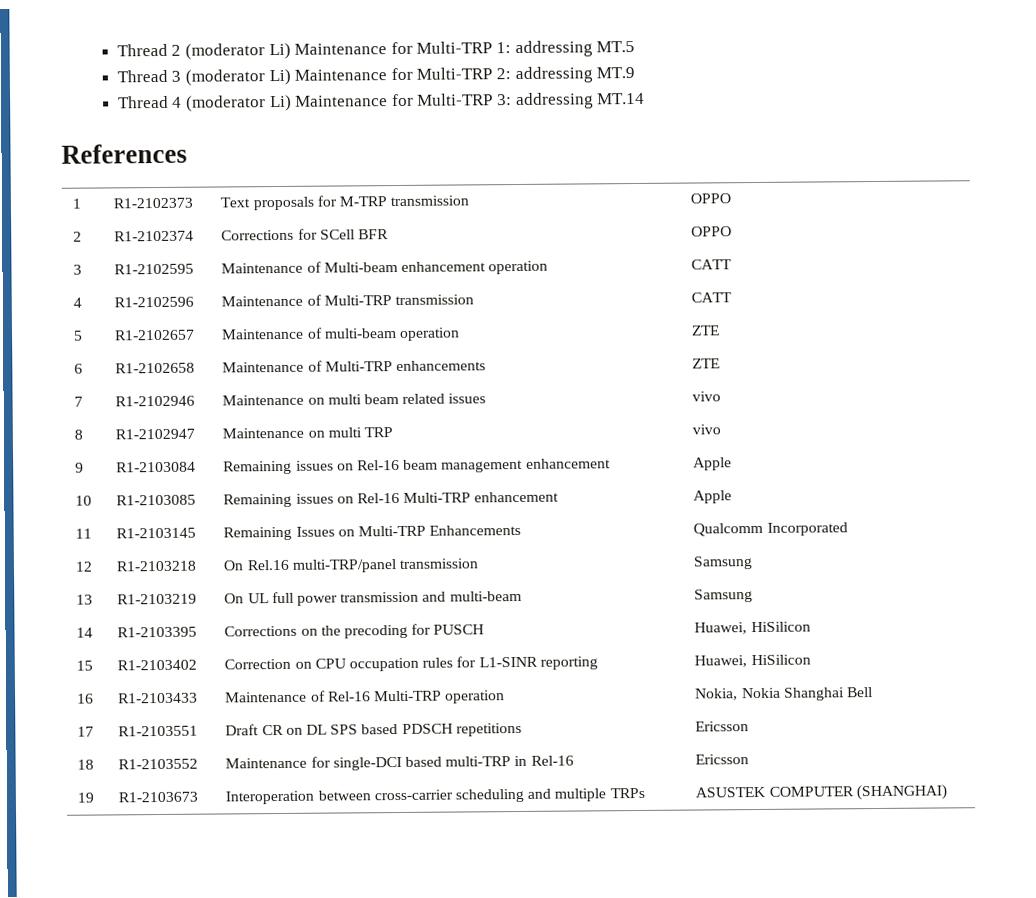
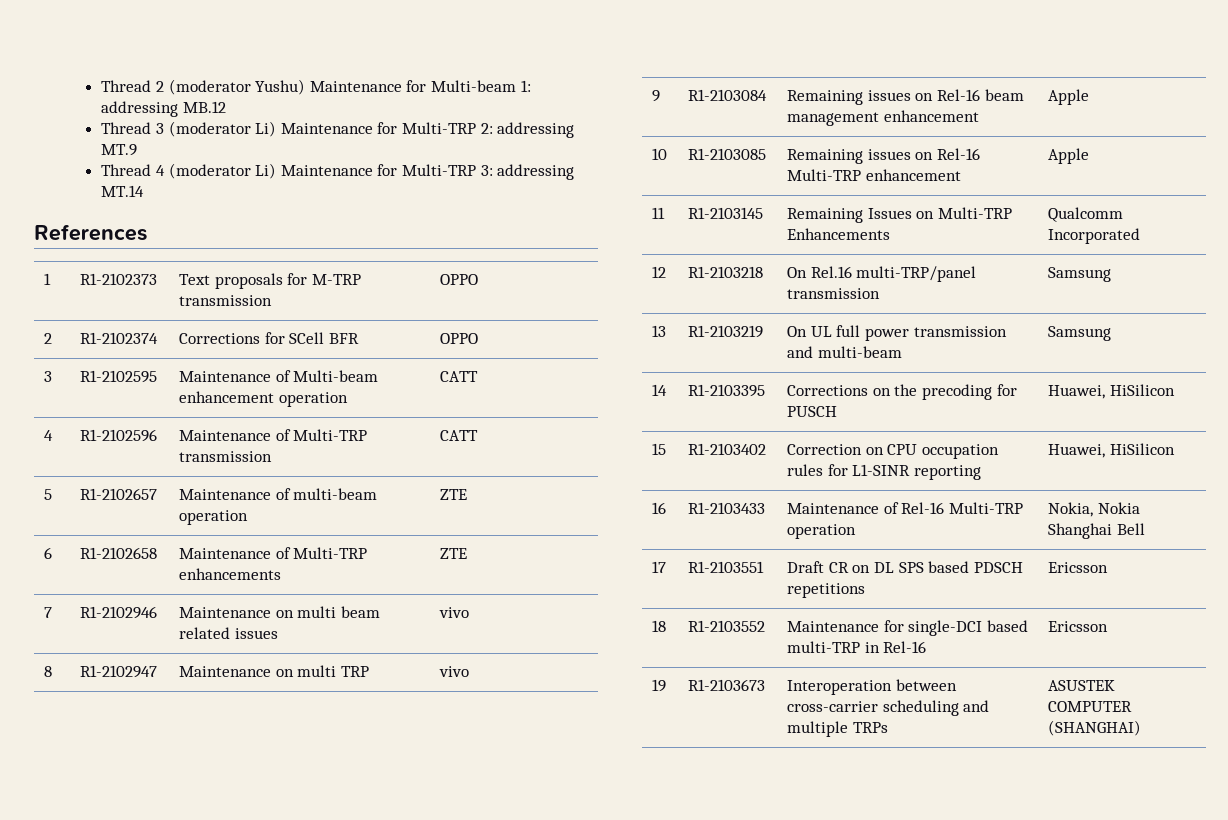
[268,41,493,60] Li) Maintenance for Multi-TRP -> [255,79,516,95] Yushu) Maintenance for Multi-beam
[596,41,636,53] MT.5 -> [183,101,227,113] MB.12

